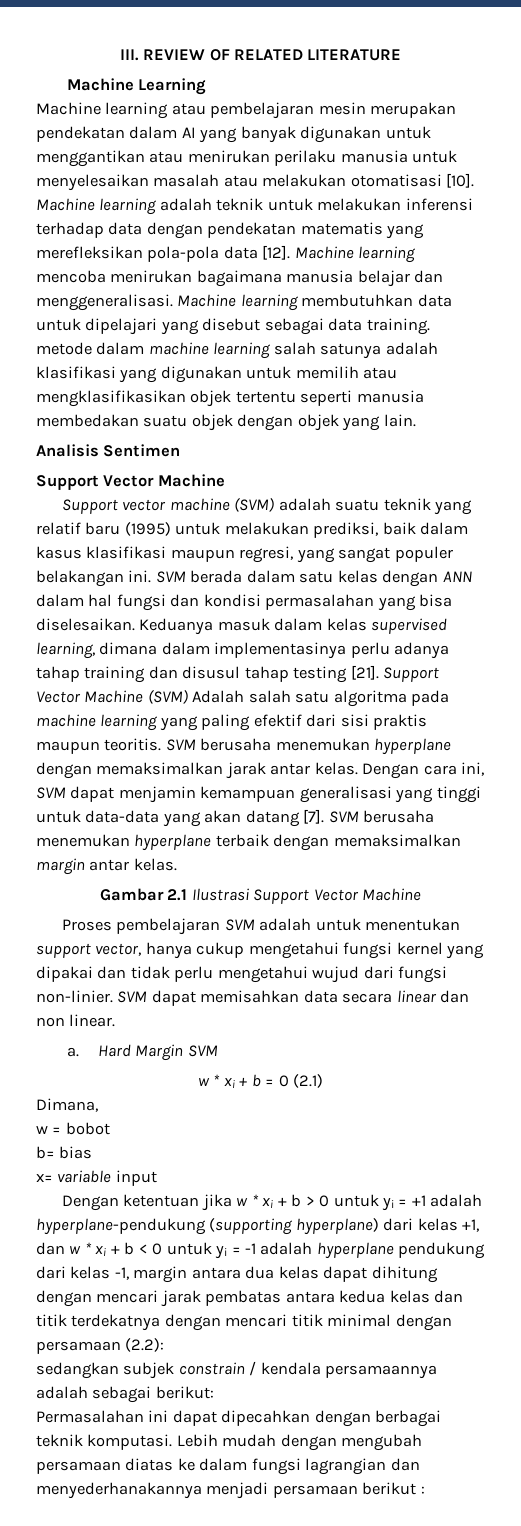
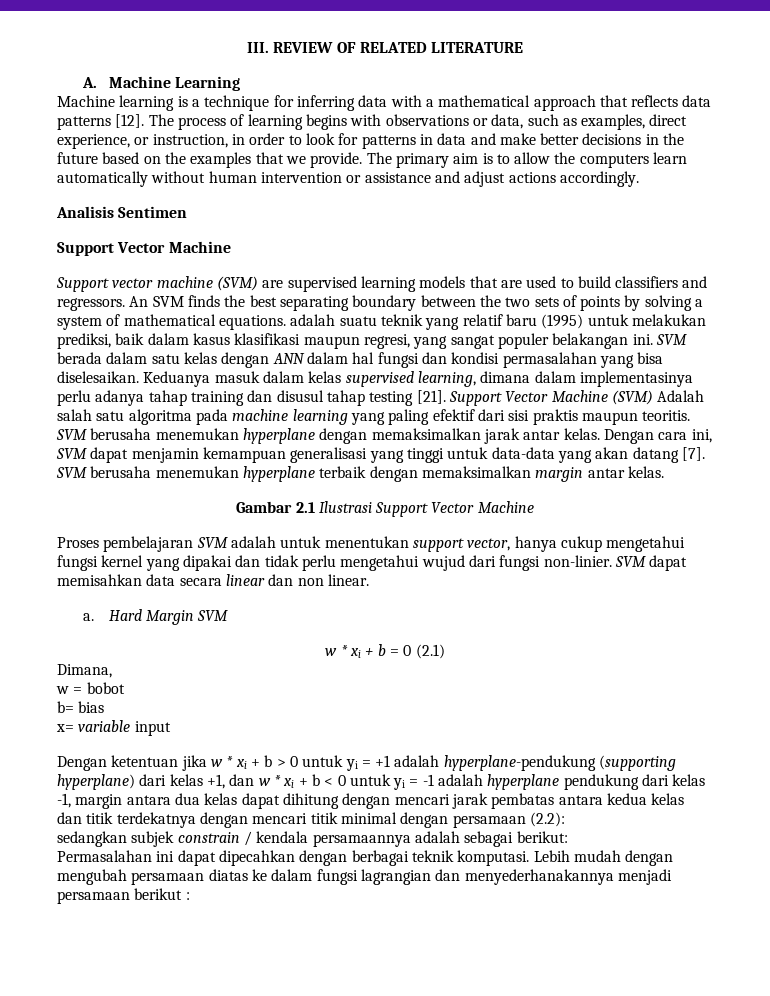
(402, 55) none -> [81,77,97,88] A.
[171,102,457,119] [36,126,431,143] [36,150,458,167] [36,173,475,191] [36,198,473,215] [36,222,425,239] [36,245,416,263] [36,270,444,287] [36,294,452,311] [36,318,430,335] [36,342,438,359] [36,366,398,383] [36,390,424,407] [36,414,416,431] atau pembelajaran mesin merupakan pendekatan dalam AI yang banyak digunakan untuk menggantikan atau menirukan perilaku manusia untuk menyelesaikan masalah atau melakukan otomatisasi [10]. Machine learning adalah teknik untuk melakukan inferensi terhadap data dengan pendekatan matematis yang merefleksikan pola-pola data [12]. Machine learning mencoba menirukan bagaimana manusia belajar dan menggeneralisasi. Machine learning membutuhkan data untuk dipelajari yang disebut sebagai data training. metode dalam machine learning salah satunya adalah klasifikasi yang digunakan untuk memilih atau mengklasifikasikan objek tertentu seperti manusia membedakan suatu objek dengan objek yang lain. -> [177,95,712,111] [57,114,688,130] [57,133,685,149] [57,152,688,168] [57,171,639,187] is a technique for inferring data with a mathematical approach that reflects data patterns [12]. The process of learning begins with observations or data, such as examples, direct experience, or instruction, in order to look for patterns in data and make better decisions in the future based on the examples that we provide. The primary aim is to allow the computers learn automatically without human intervention or assistance and adjust actions accordingly.
(275, 504) none -> [262,276,708,292] [57,295,704,311] [57,314,286,330] are supervised learning models that are used to build classifiers and regressors. An SVM finds the best separating boundary between the two sets of points by solving a system of mathematical equations.

